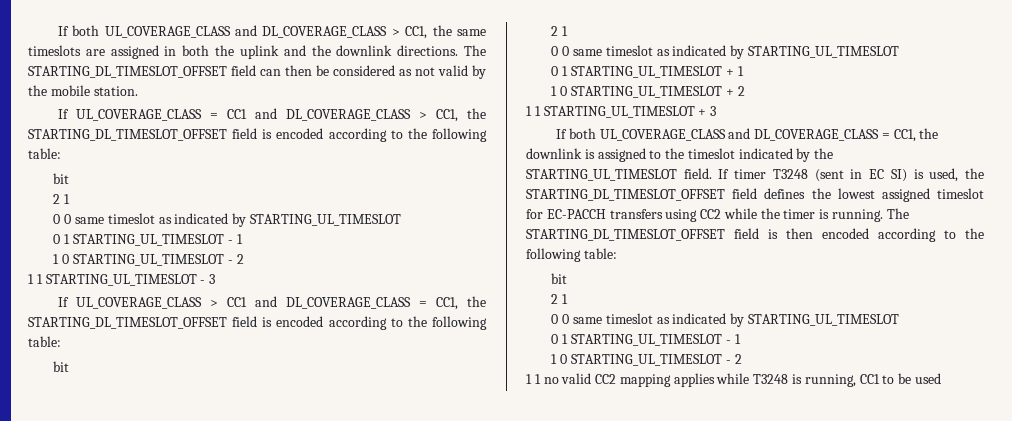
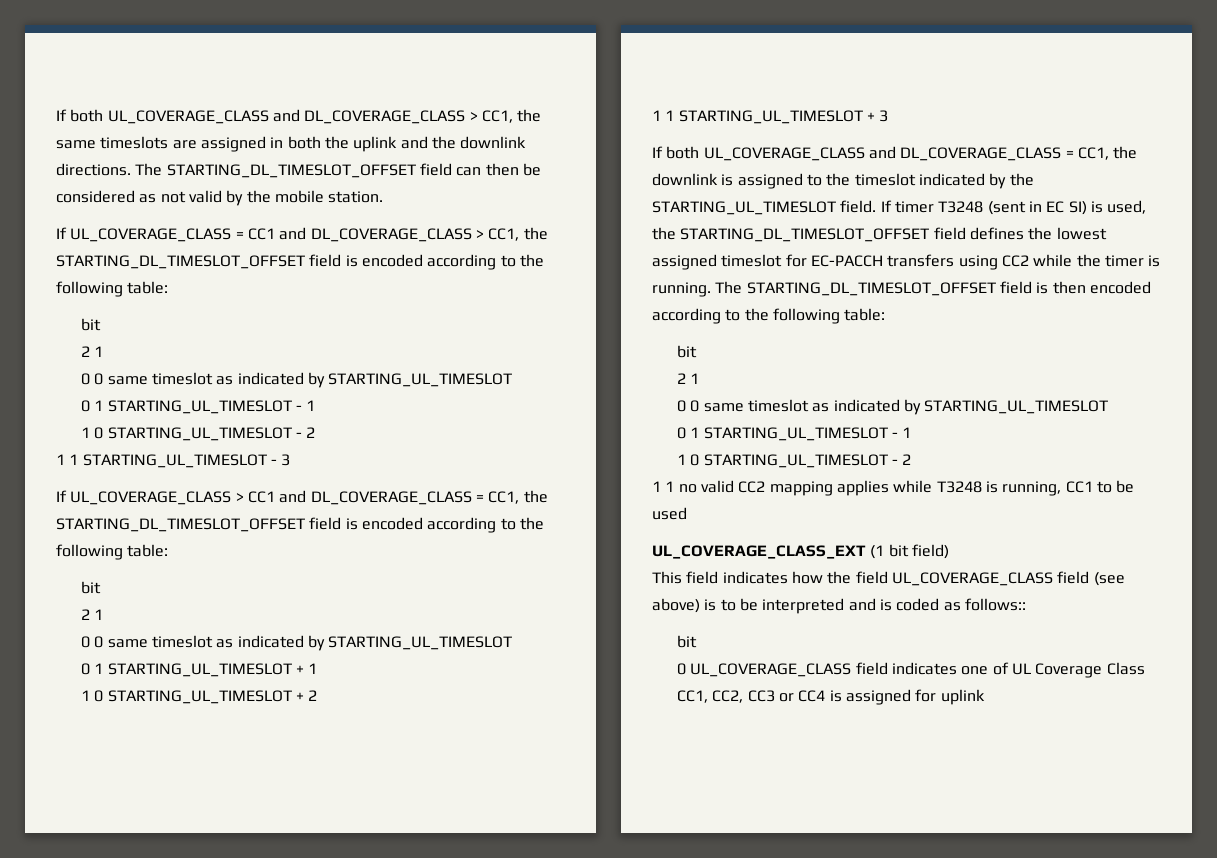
(941, 378) none -> [652,544,949,559] [652,571,1125,586] [652,598,1026,614] [677,635,698,648] [677,662,1145,678] [677,689,985,705] // UL_COVERAGE_CLASS_EXT (1 bit field) // This field indicates how the field UL_COVERAGE_CLASS field (see above) is to be interpreted and is coded as follows:: // bit // 0 UL_COVERAGE_CLASS field indicates one of UL Coverage Class CC1, CC2, CC3 or CC4 is assigned for uplink

